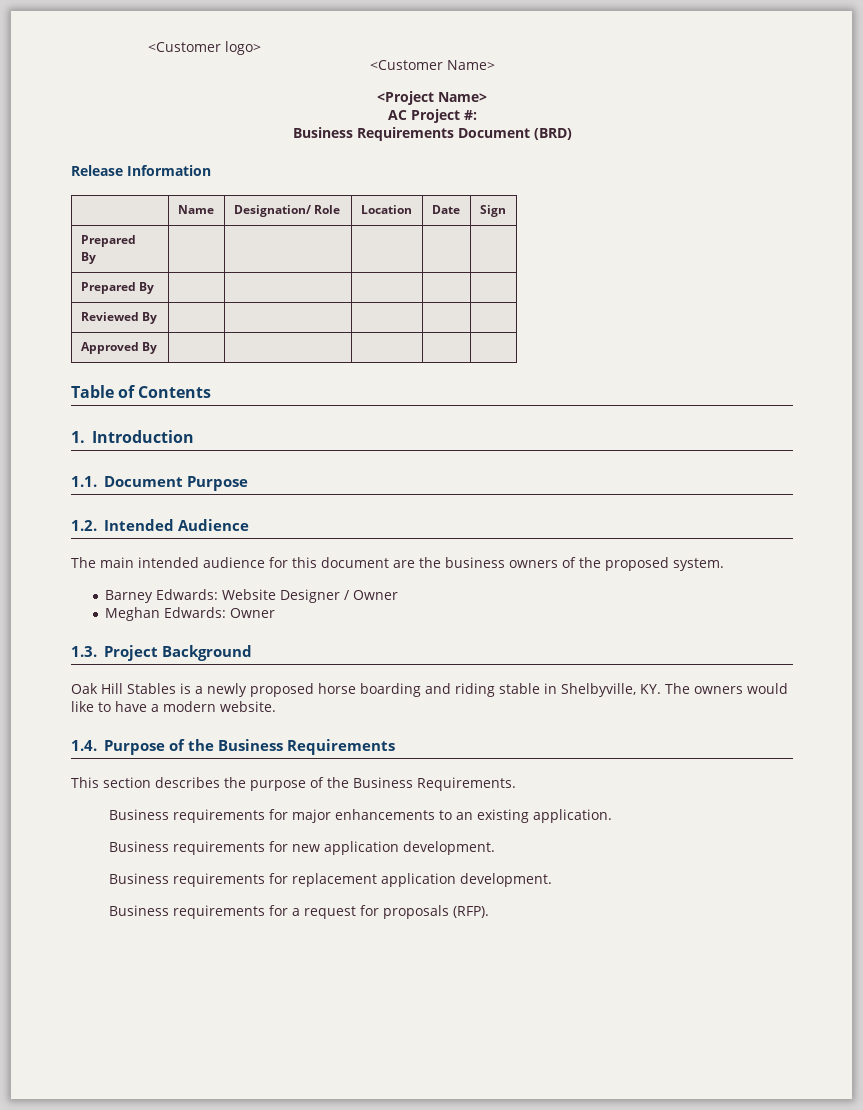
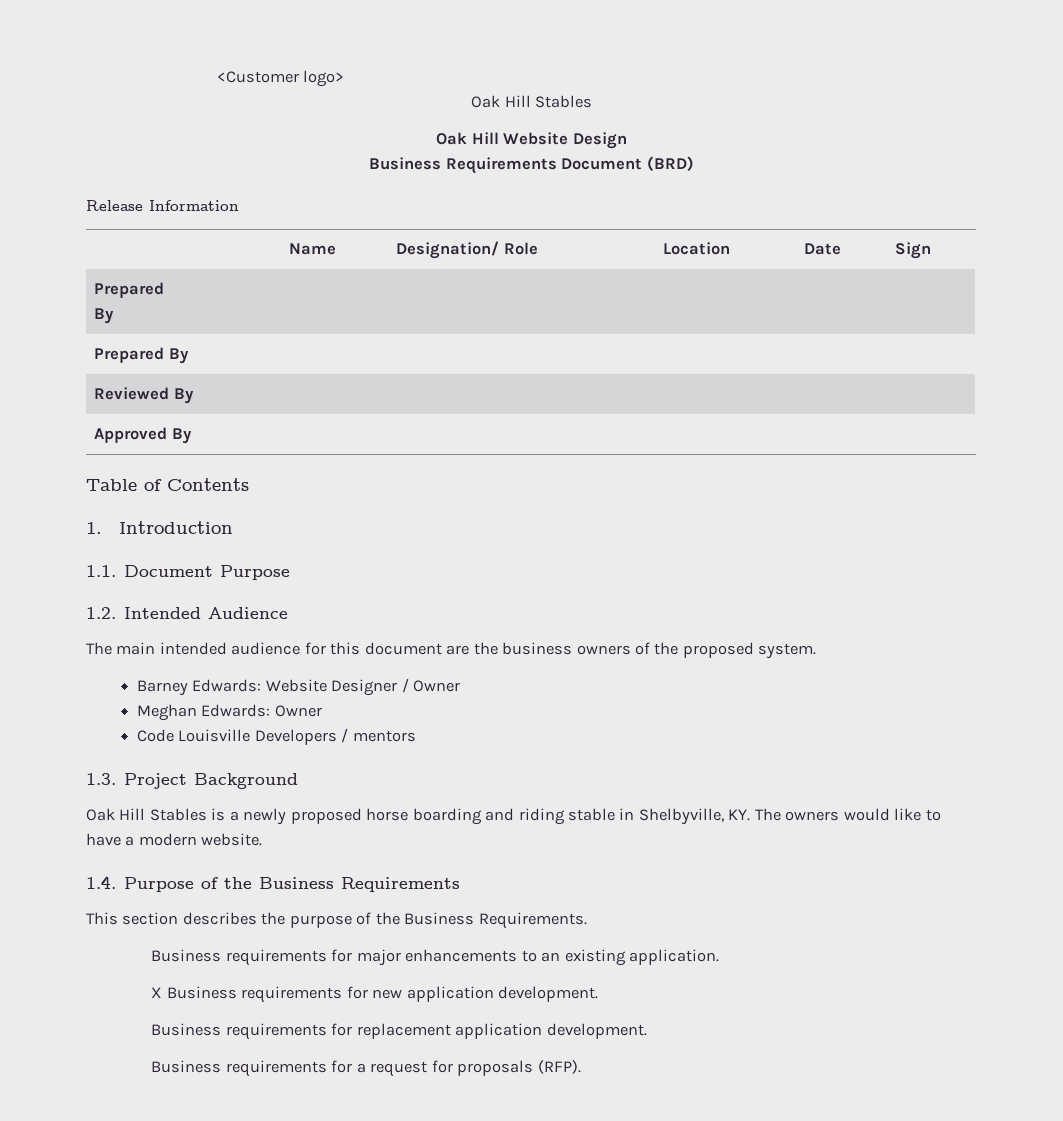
[369,60,495,70] [377,91,487,105] [387,109,477,123] <Customer Name> // <Project Name> // AC Project #: -> [471,95,592,108] [436,132,627,149] Oak Hill Stables // Oak Hill Website Design
(276, 613) none -> [136,728,416,745] // Code Louisville Developers / mentors
(613, 816) none -> [151,987,163,998] X

